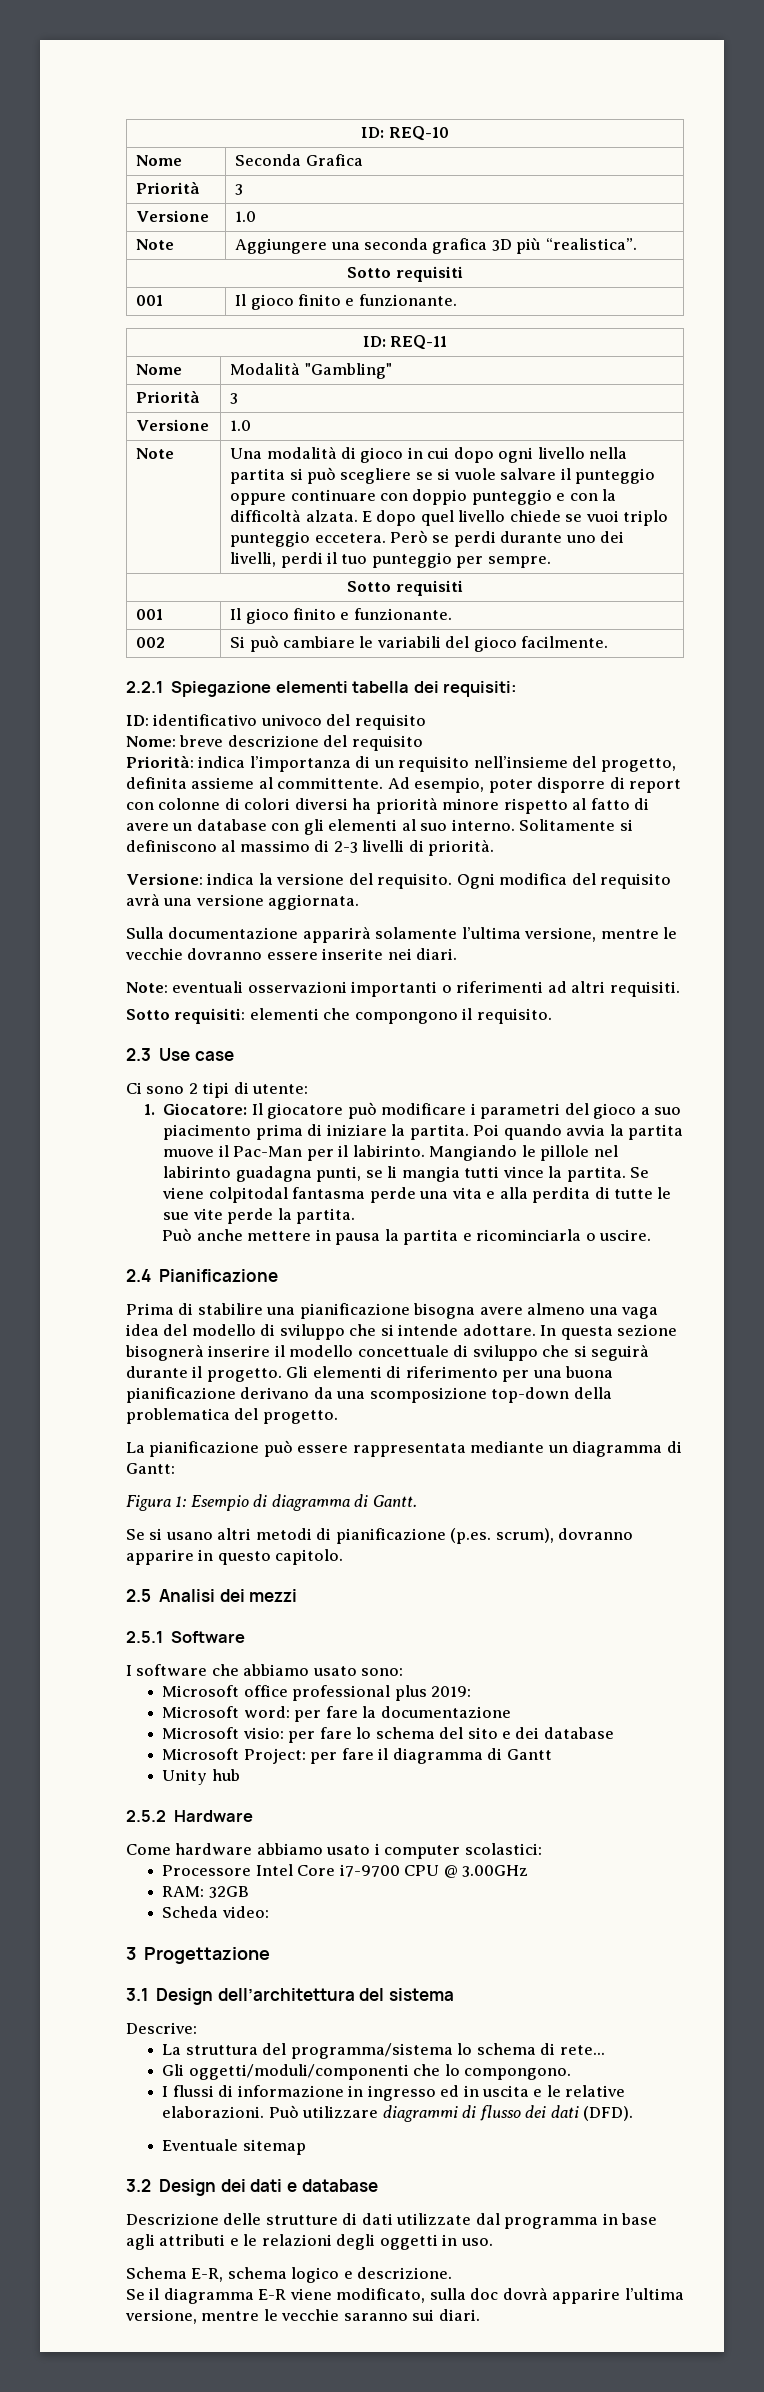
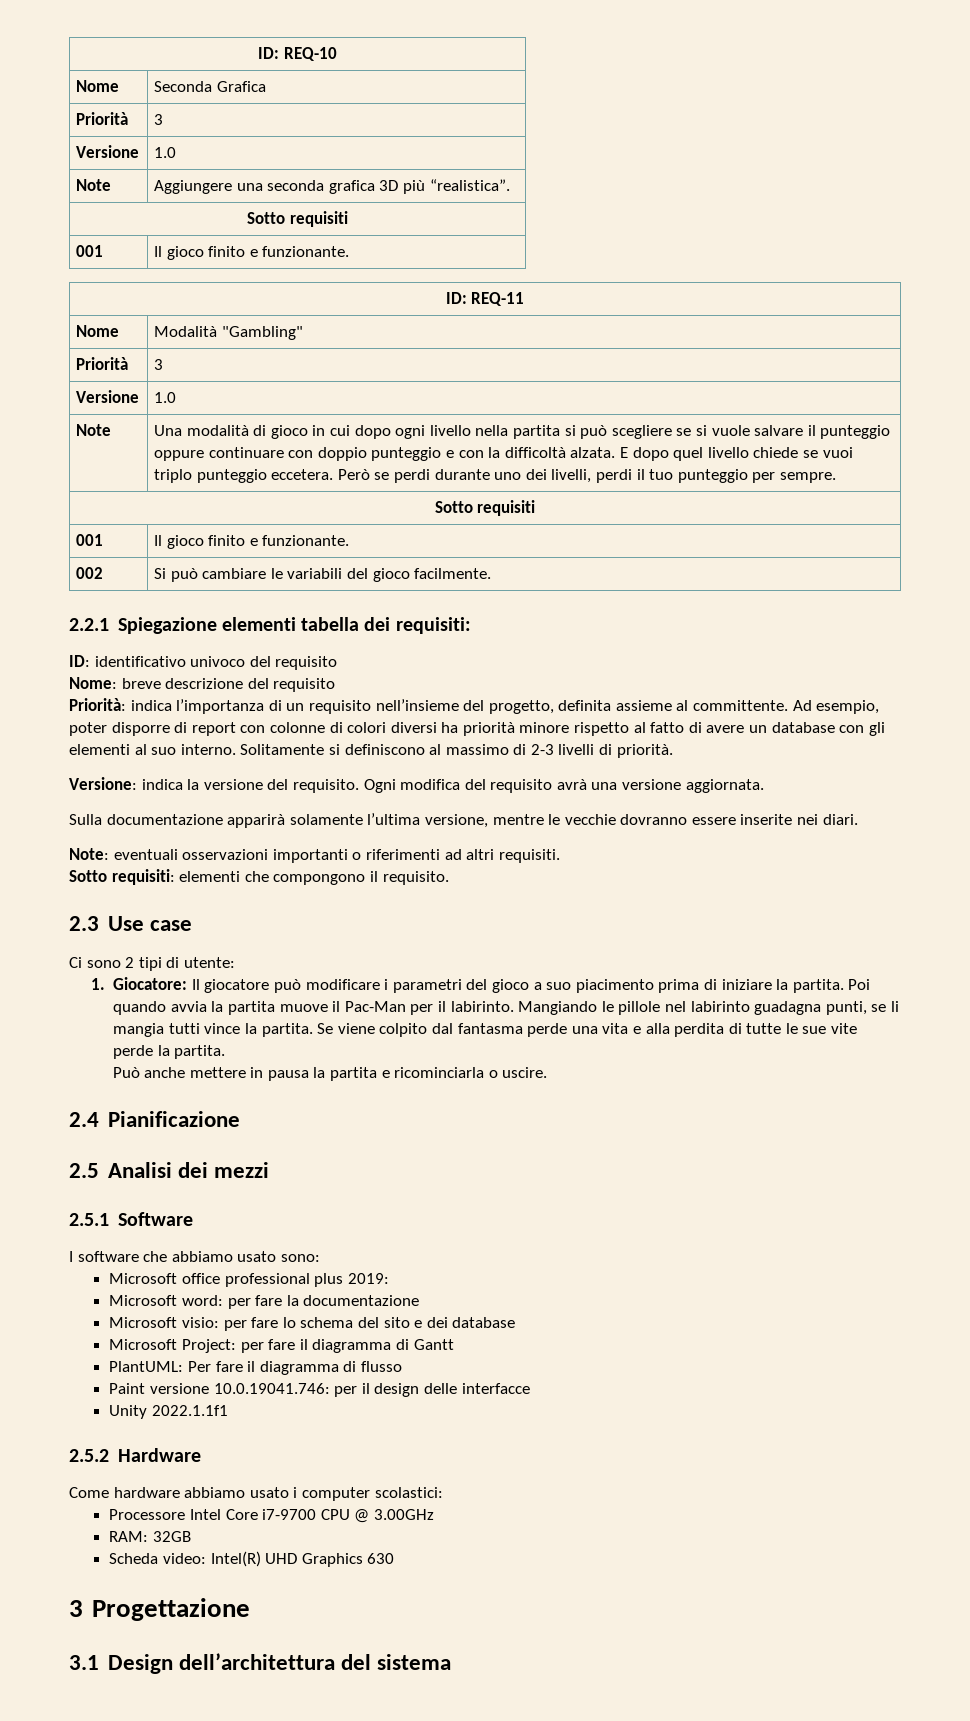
[208,1187,288,1203] colpitodal -> [379,1023,453,1037] colpito dal
[126,1303,659,1319] [126,1324,678,1340] [125,1344,650,1361] [126,1366,614,1382] [126,1387,612,1403] [126,1408,338,1424] [126,1440,682,1457] [126,1463,175,1474] [126,1494,417,1511] [126,1528,634,1544] [126,1549,344,1565] // Prima di stabilire una pianificazione bisogna avere almeno una vaga idea del modello di sviluppo che si intende adottare. In questa sezione bisognerà inserire il modello concettuale di sviluppo che si seguirà durante il progetto. Gli elementi di riferimento per una buona pianificazione derivano da una scomposizione top-down della problematica del progetto. // La pianificazione può essere rappresentata mediante un diagramma di Gantt: // Figura 1: Esempio di diagramma di Gantt. // Se si usano altri metodi di pianificazione (p.es. scrum), dovranno apparire in questo capitolo. -> (240, 1119) none
(552, 1754) none -> [109,1361,403,1375] [109,1383,530,1397] // PlantUML: Per fare il diagramma di flusso // Paint versione 10.0.19041.746: per il design delle interfacce
[211,1769,240,1781] hub -> [152,1405,229,1416] 2022.1.1f1
(269, 1912) none -> [210,1551,395,1567] Intel(R) UHD Graphics 630
[126,2022,197,2034] [162,2043,605,2059] [162,2064,572,2080] [162,2085,626,2101] [162,2105,634,2122] [162,2139,306,2155] [126,2179,378,2196] [126,2213,658,2229] [126,2234,493,2250] [126,2267,453,2283] [126,2287,684,2304] [125,2309,480,2324] // Descrive: // La struttura del programma/sistema lo schema di rete... // Gli oggetti/moduli/componenti che lo compongono. // I flussi di informazione in ingresso ed in uscita e le relative elaborazioni. Può utilizzare diagrammi di flusso dei dati (DFD). // Eventuale sitemap // 3.2 Design dei dati e database // Descrizione delle strutture di dati utilizzate dal programma in base agli attributi e le relazioni degli oggetti in uso. // Schema E-R, schema logico e descrizione. // Se il diagramma E-R viene modificato, sulla doc dovrà apparire l’ultima versione, mentre le vecchie saranno sui diari. -> (452, 1662) none

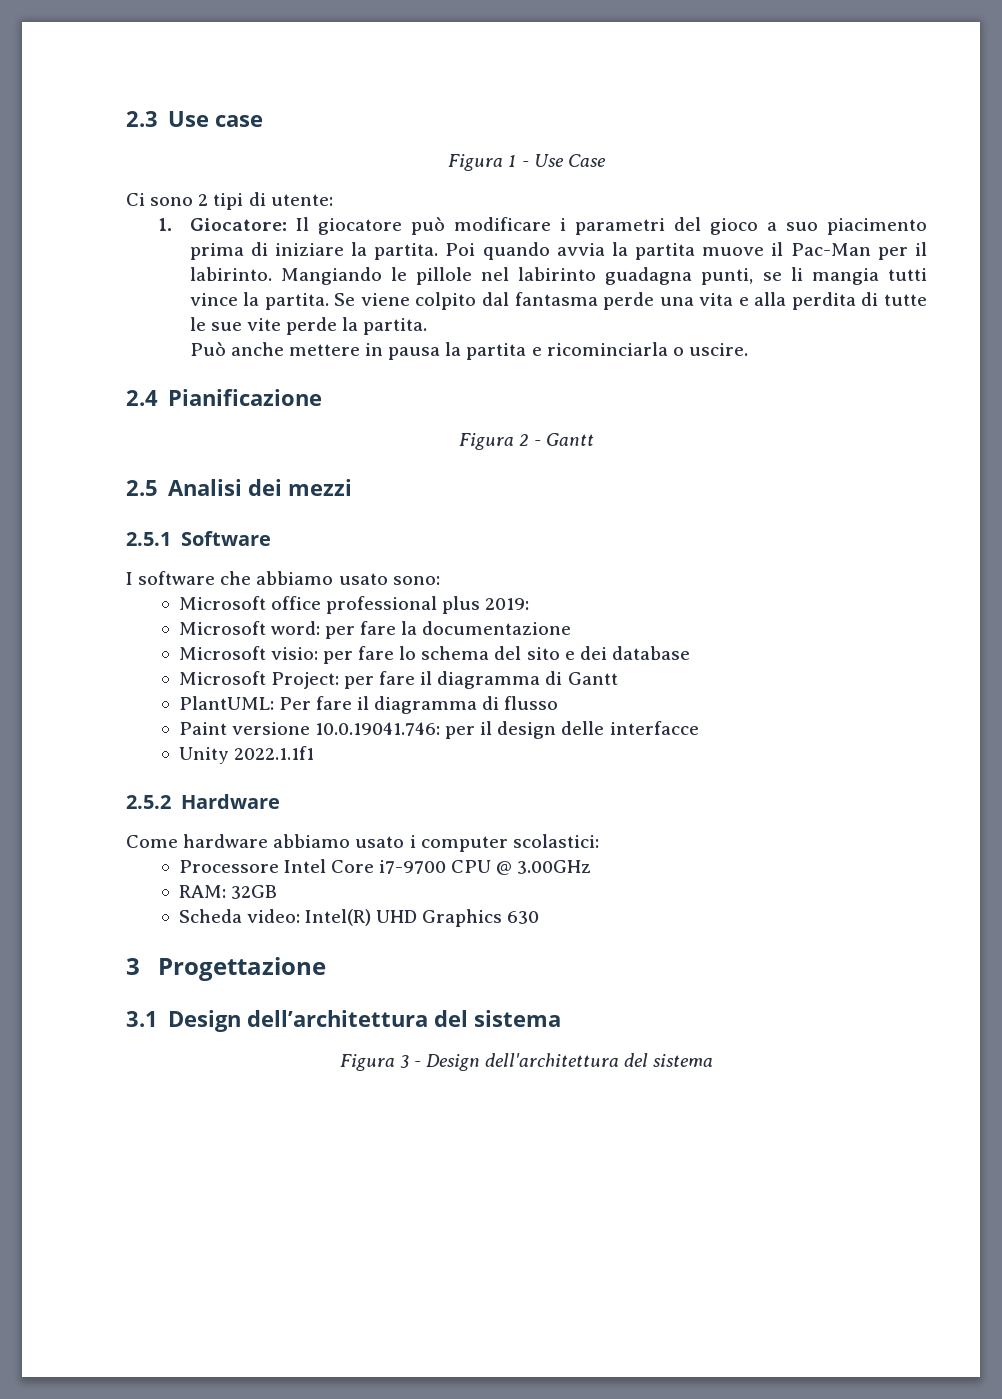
[258,47,337,61] [76,80,120,92] [154,81,266,92] [76,112,129,125] [154,114,164,125] [76,145,140,158] [154,147,177,158] [76,179,112,191] [154,179,510,194] [247,211,348,227] [76,245,104,257] [154,246,350,260] [445,292,525,306] [76,325,120,337] [154,326,303,340] [76,357,129,370] [154,359,164,370] [76,390,140,403] [154,392,177,403] [76,424,112,436] [154,425,891,439] [154,447,853,461] [154,469,836,483] [434,500,536,516] [76,534,104,546] [154,535,350,549] [76,567,104,579] [154,568,492,582] [69,617,471,634] [69,655,338,670] [69,677,336,692] [69,698,880,714] [69,722,885,736] [69,744,673,758] [69,777,764,793] [69,813,858,828] [69,848,560,863] [69,869,449,885] [69,916,192,931] ID: REQ-10 // Nome | Seconda Grafica // Priorità | 3 // Versione | 1.0 // Note | Aggiungere una seconda grafica 3D più “realistica”. // Sotto requisiti // 001 | Il gioco finito e funzionante. // ID: REQ-11 // Nome | Modalità "Gambling" // Priorità | 3 // Versione | 1.0 // Note | Una modalità di gioco in cui dopo ogni livello nella partita si può scegliere se si vuole salvare il punteggio oppure continuare con doppio punteggio e con la difficoltà alzata. E dopo quel livello chiede se vuoi triplo punteggio eccetera. Però se perdi durante uno dei livelli, perdi il tuo punteggio per sempre. // Sotto requisiti // 001 | Il gioco finito e funzionante. // 002 | Si può cambiare le variabili del gioco facilmente. // 2.2.1 Spiegazione elementi tabella dei requisiti: // ID: identificativo univoco del requisito // Nome: breve descrizione del requisito // Priorità: indica l’importanza di un requisito nell’insieme del progetto, definita assieme al committente. Ad esempio, poter disporre di report con colonne di colori diversi ha priorità minore rispetto al fatto di avere un database con gli elementi al suo interno. Solitamente si definiscono al massimo di 2-3 livelli di priorità. // Versione: indica la versione del requisito. Ogni modifica del requisito avrà una versione aggiornata. // Sulla documentazione apparirà solamente l’ultima versione, mentre le vecchie dovranno essere inserite nei diari. // Note: eventuali osservazioni importanti o riferimenti ad altri requisiti. // Sotto requisiti: elementi che compongono il requisito. // 2.3 Use case -> [126,111,263,127] [448,154,606,171] 2.3 Use case // Figura 1 - Use Case
(240, 1119) none -> [458,433,595,450] // Figura 2 - Gantt
(452, 1662) none -> [339,1053,714,1071] // Figura 3 - Design dell'architettura del sistema

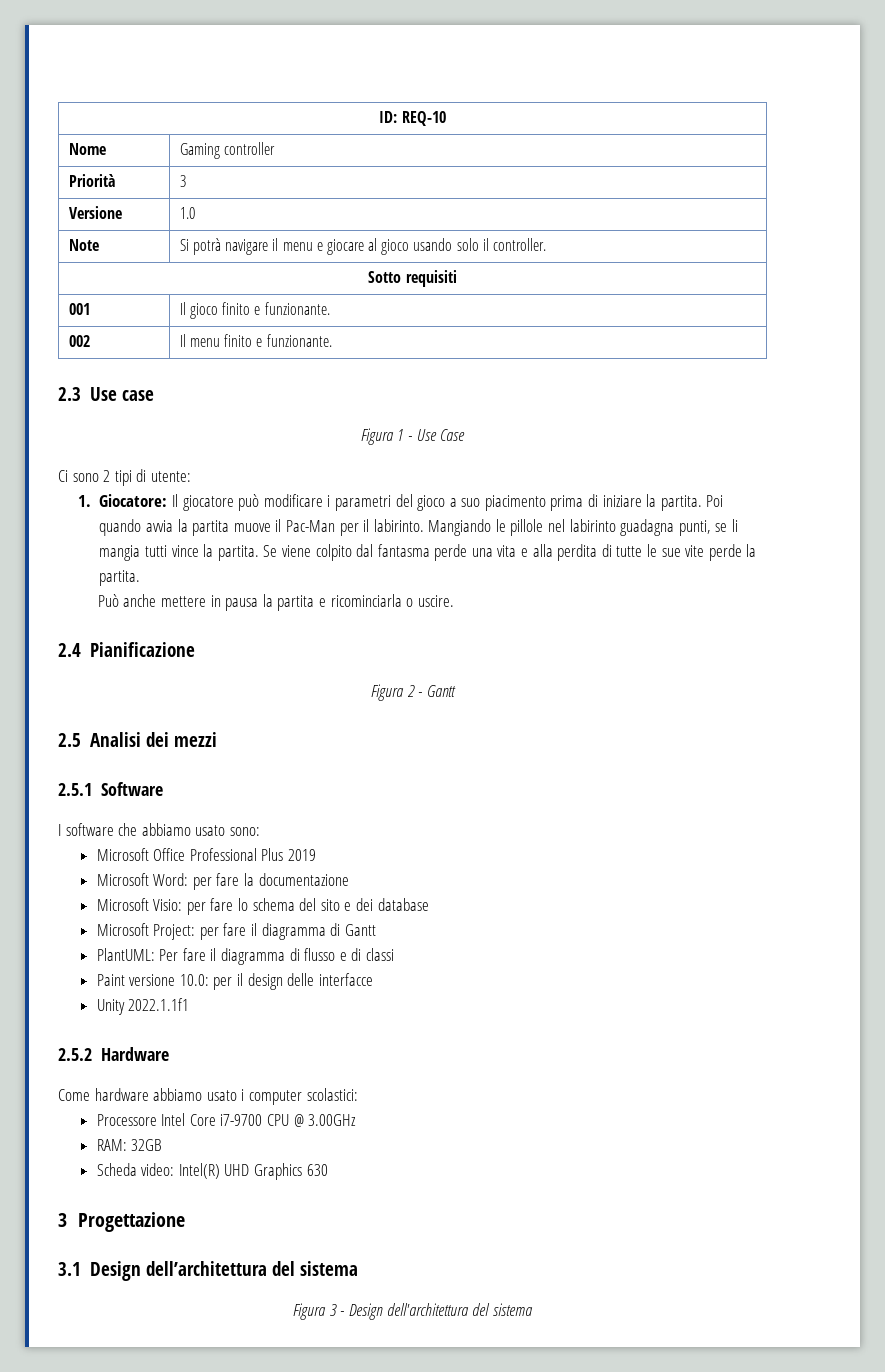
(126, 119) none -> [379,111,446,126] [68,143,106,155] [179,142,275,159] [68,174,115,187] [179,175,186,187] [68,206,122,219] [179,207,195,219] [68,239,99,251] [179,238,547,255] [368,270,457,287] [68,303,90,315] [179,302,330,319] [68,335,90,347] [179,334,332,347] ID: REQ-10 // Nome | Gaming controller // Priorità | 3 // Versione | 1.0 // Note | Si potrà navigare il menu e giocare al gioco usando solo il controller. // Sotto requisiti // 001 | Il gioco finito e funzionante. // 002 | Il menu finito e funzionante. //
[270,596,530,614] [178,621,320,635] office professional plus 2019: // Microsoft word: -> [153,848,316,861] [96,873,189,886] Office Professional Plus 2019 // Microsoft Word:
[270,647,318,660] visio: -> [153,899,183,911] Visio:
(559, 703) none -> [339,948,394,961] e di classi
[314,722,440,736] 10.0.19041.746: -> [179,974,209,986] 10.0:

